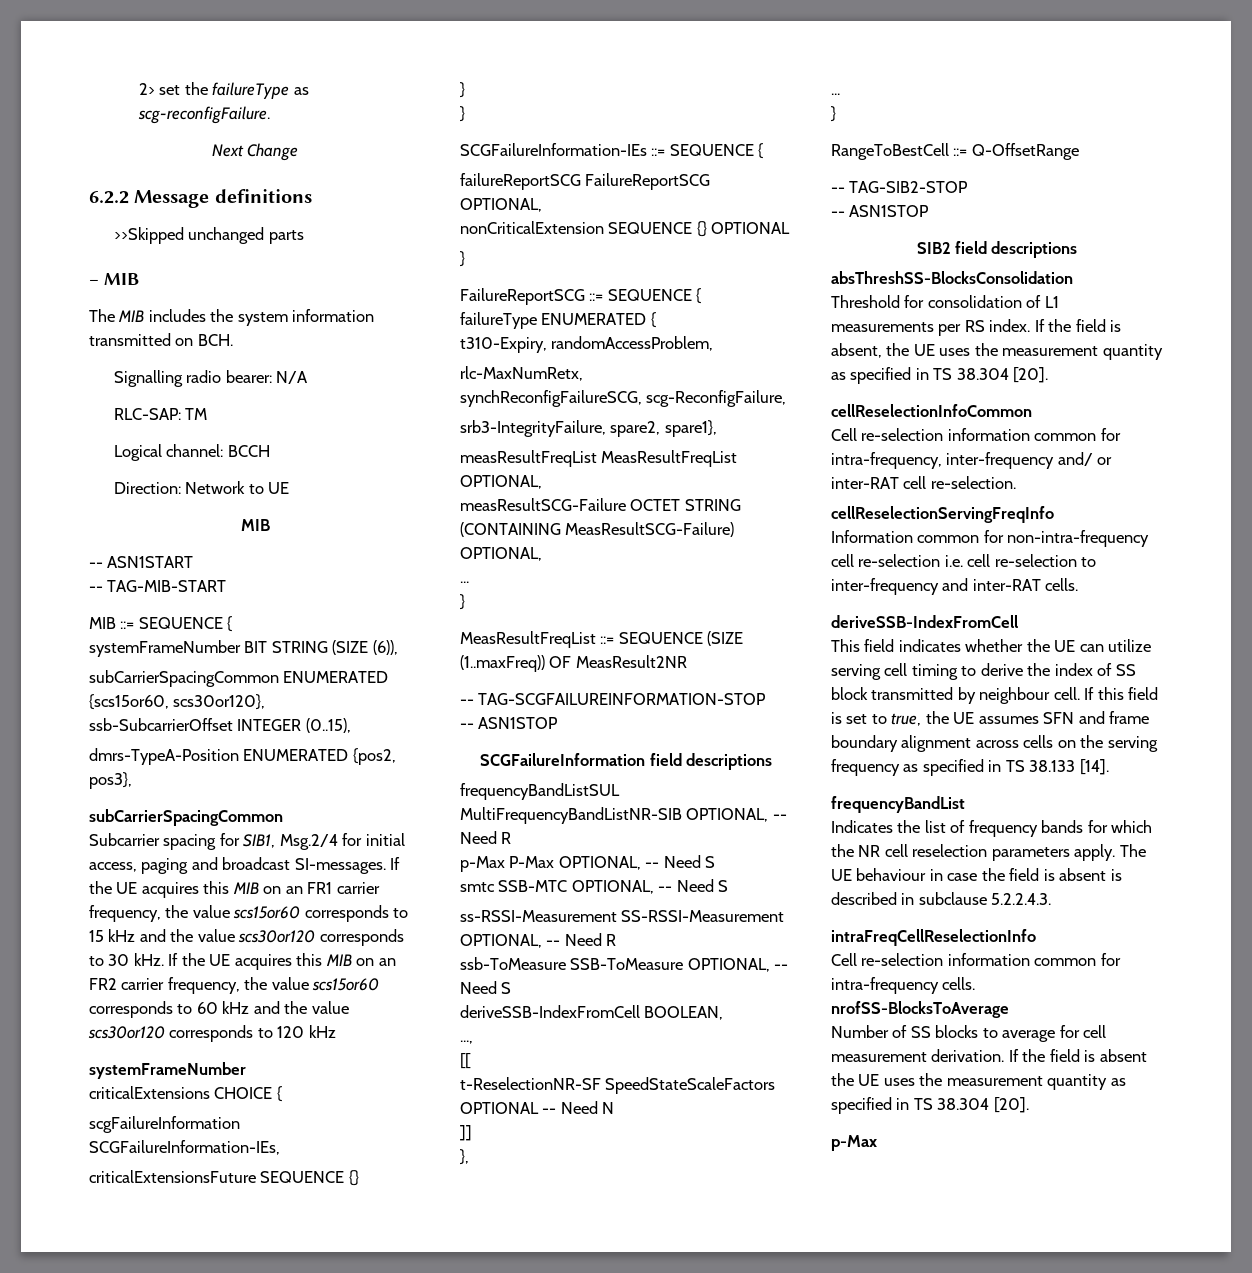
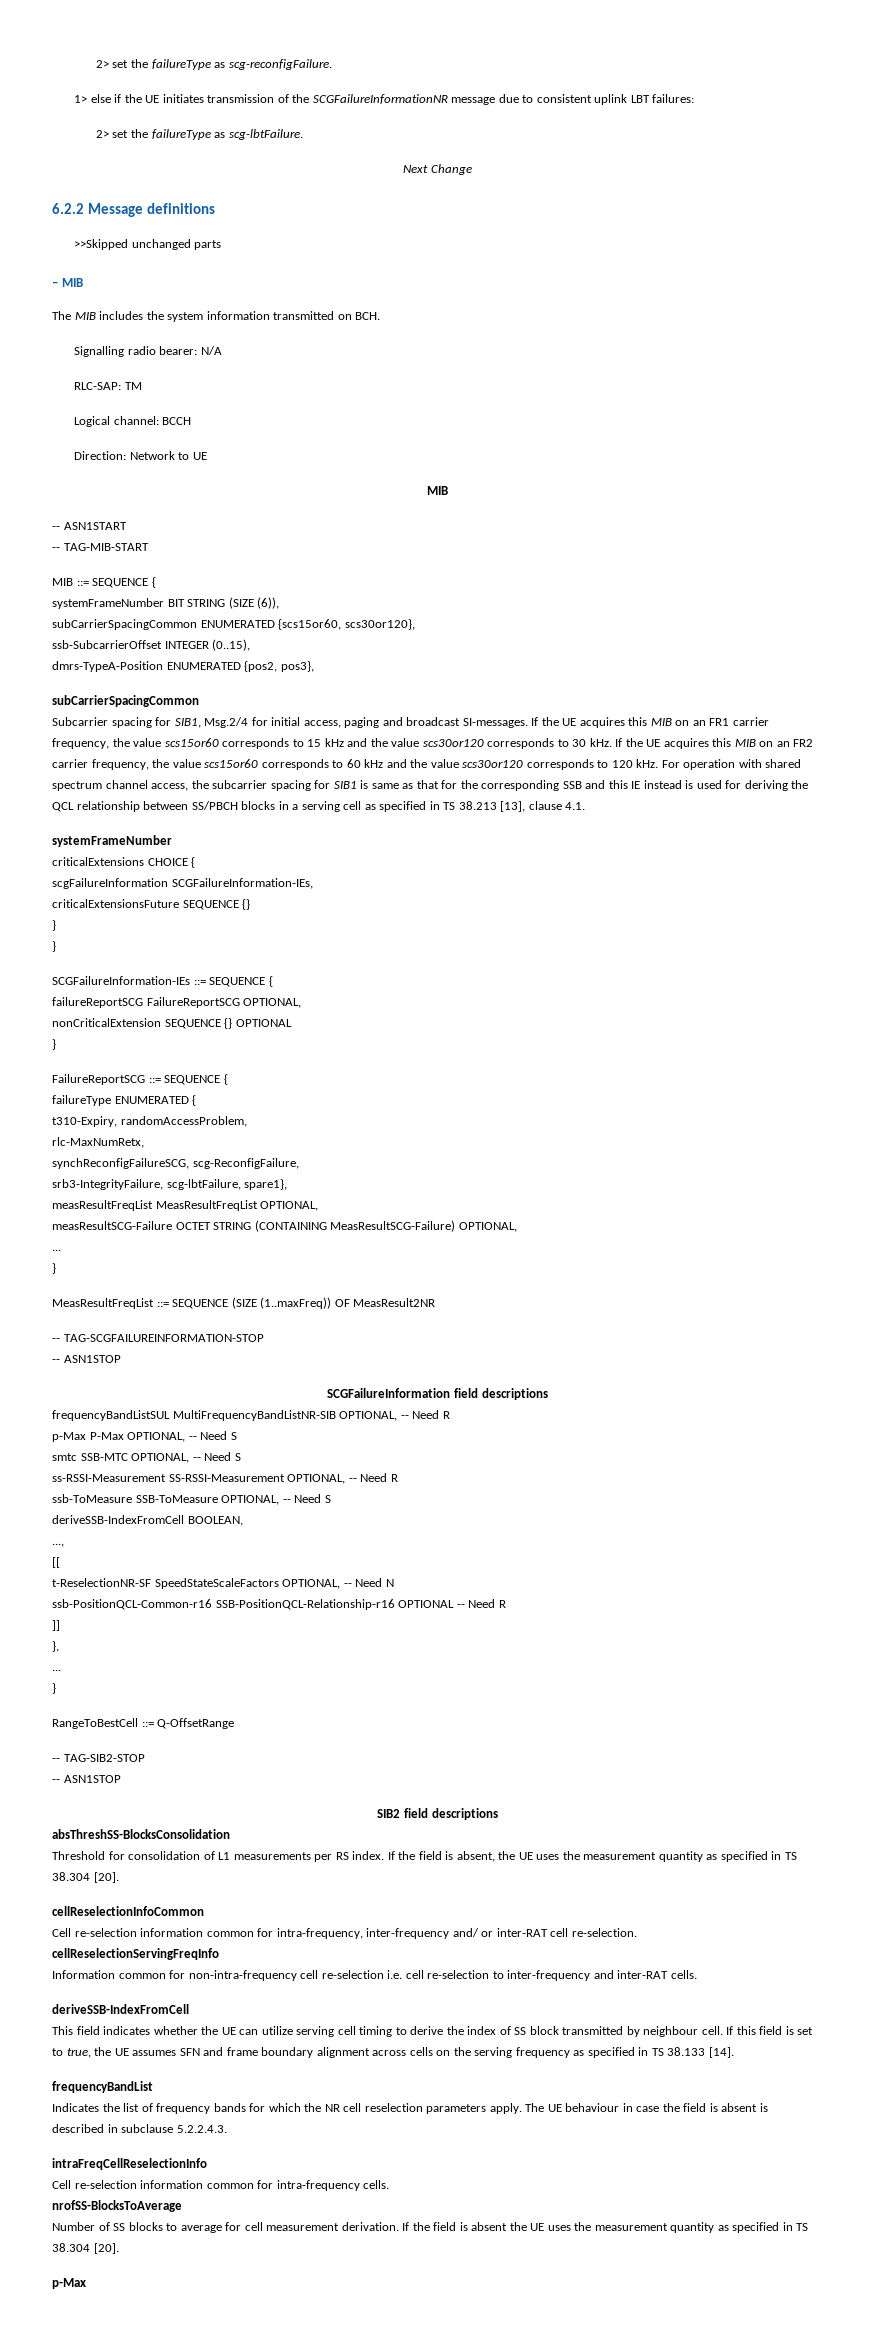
(270, 115) none -> [73,94,695,105] [95,129,303,140] // 1> else if the UE initiates transmission of the SCGFailureInformationNR message due to consistent uplink LBT failures: // 2> set the failureType as scg-lbtFailure.
[308,1025,336,1038] kHz -> [636,759,802,770] [52,780,809,791] [52,801,586,812] kHz. For operation with shared spectrum channel access, the subcarrier spacing for SIB1 is same as that for the corresponding SSB and this IE instead is used for deriving the QCL relationship between SS/PBCH blocks in a serving cell as specified in TS 38.213 [13], clause 4.1.
[610,421,661,437] spare2, -> [166,1179,241,1190] scg-lbtFailure,
(776, 1085) none -> [282,1578,394,1589] [52,1599,395,1610] OPTIONAL, -- Need N // ssb-PositionQCL-Common-r16 SSB-PositionQCL-Relationship-r16
[602,1102,615,1114] N -> [498,1600,506,1608] R

